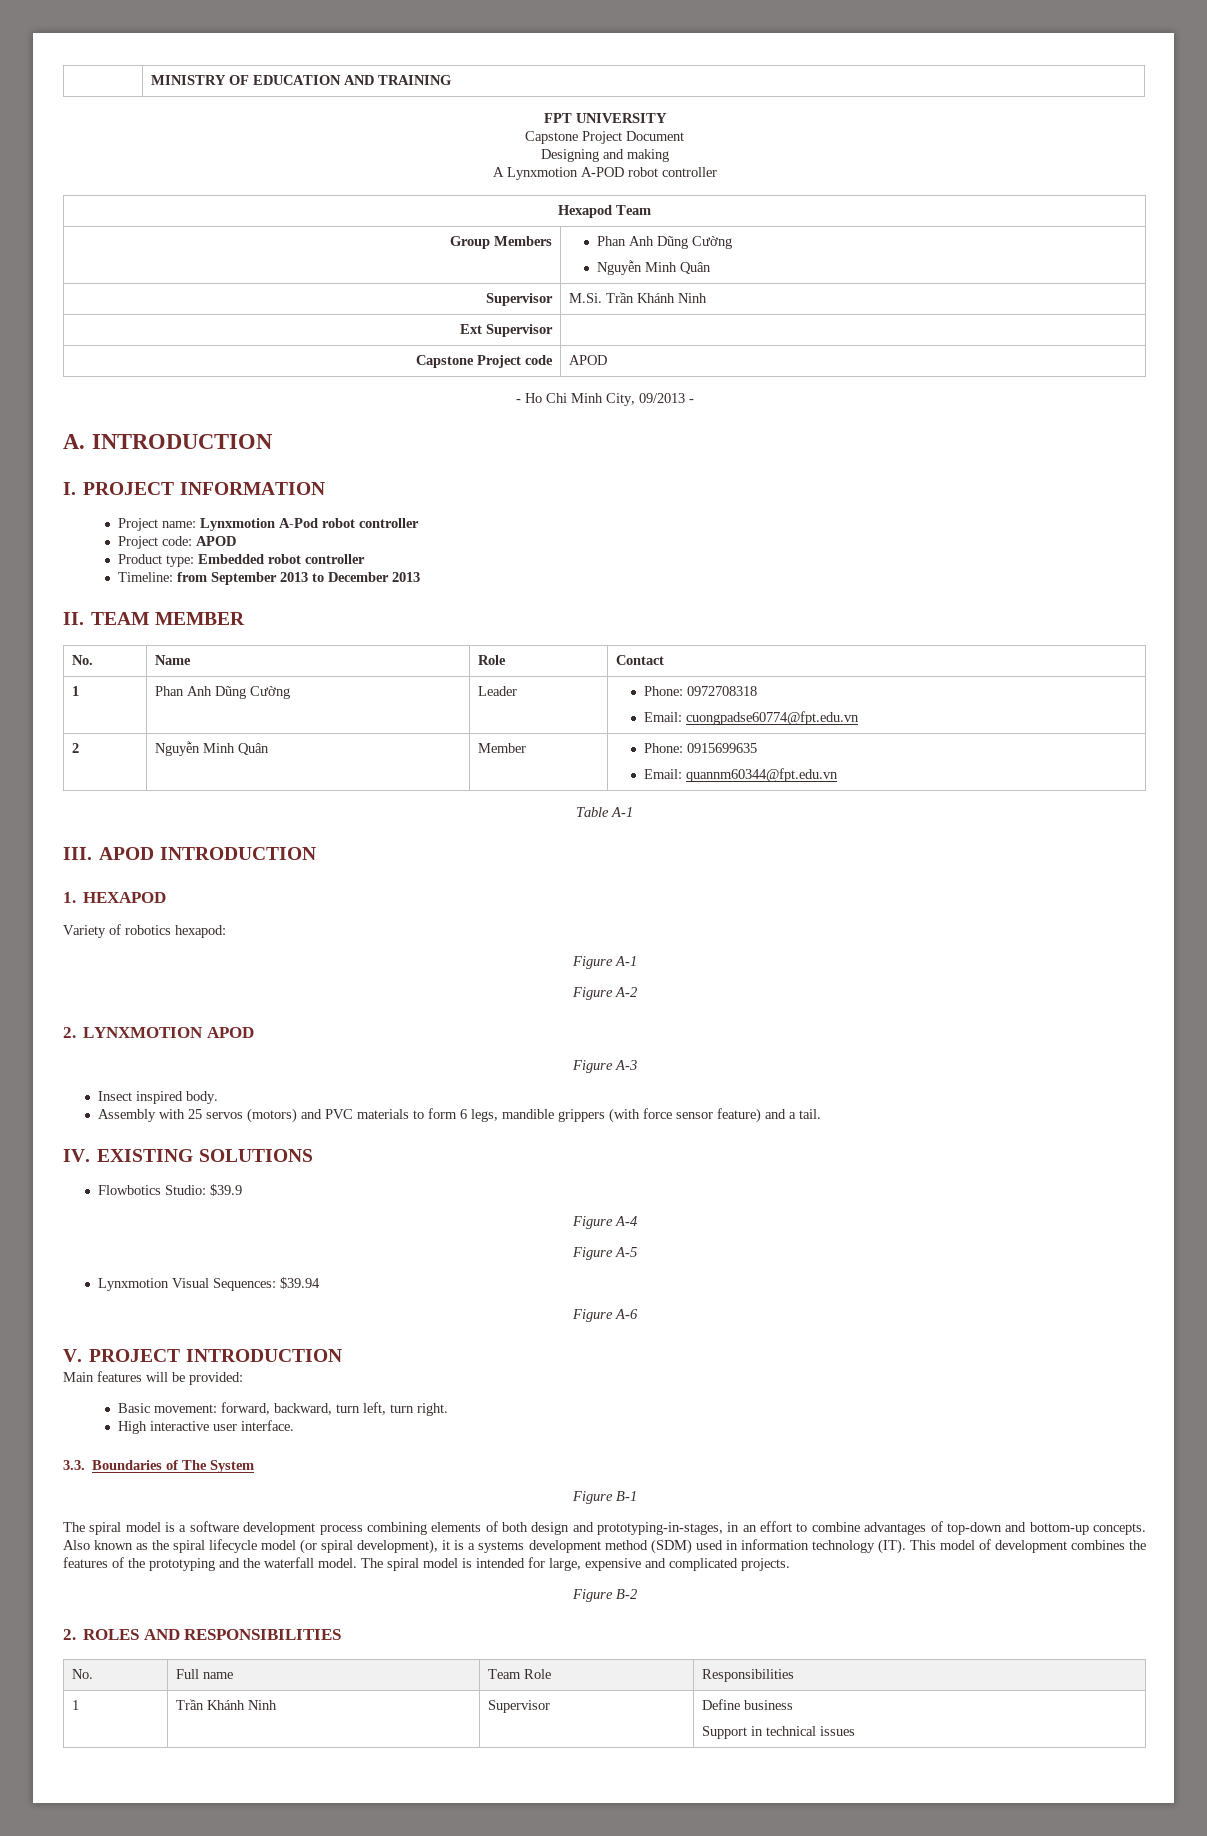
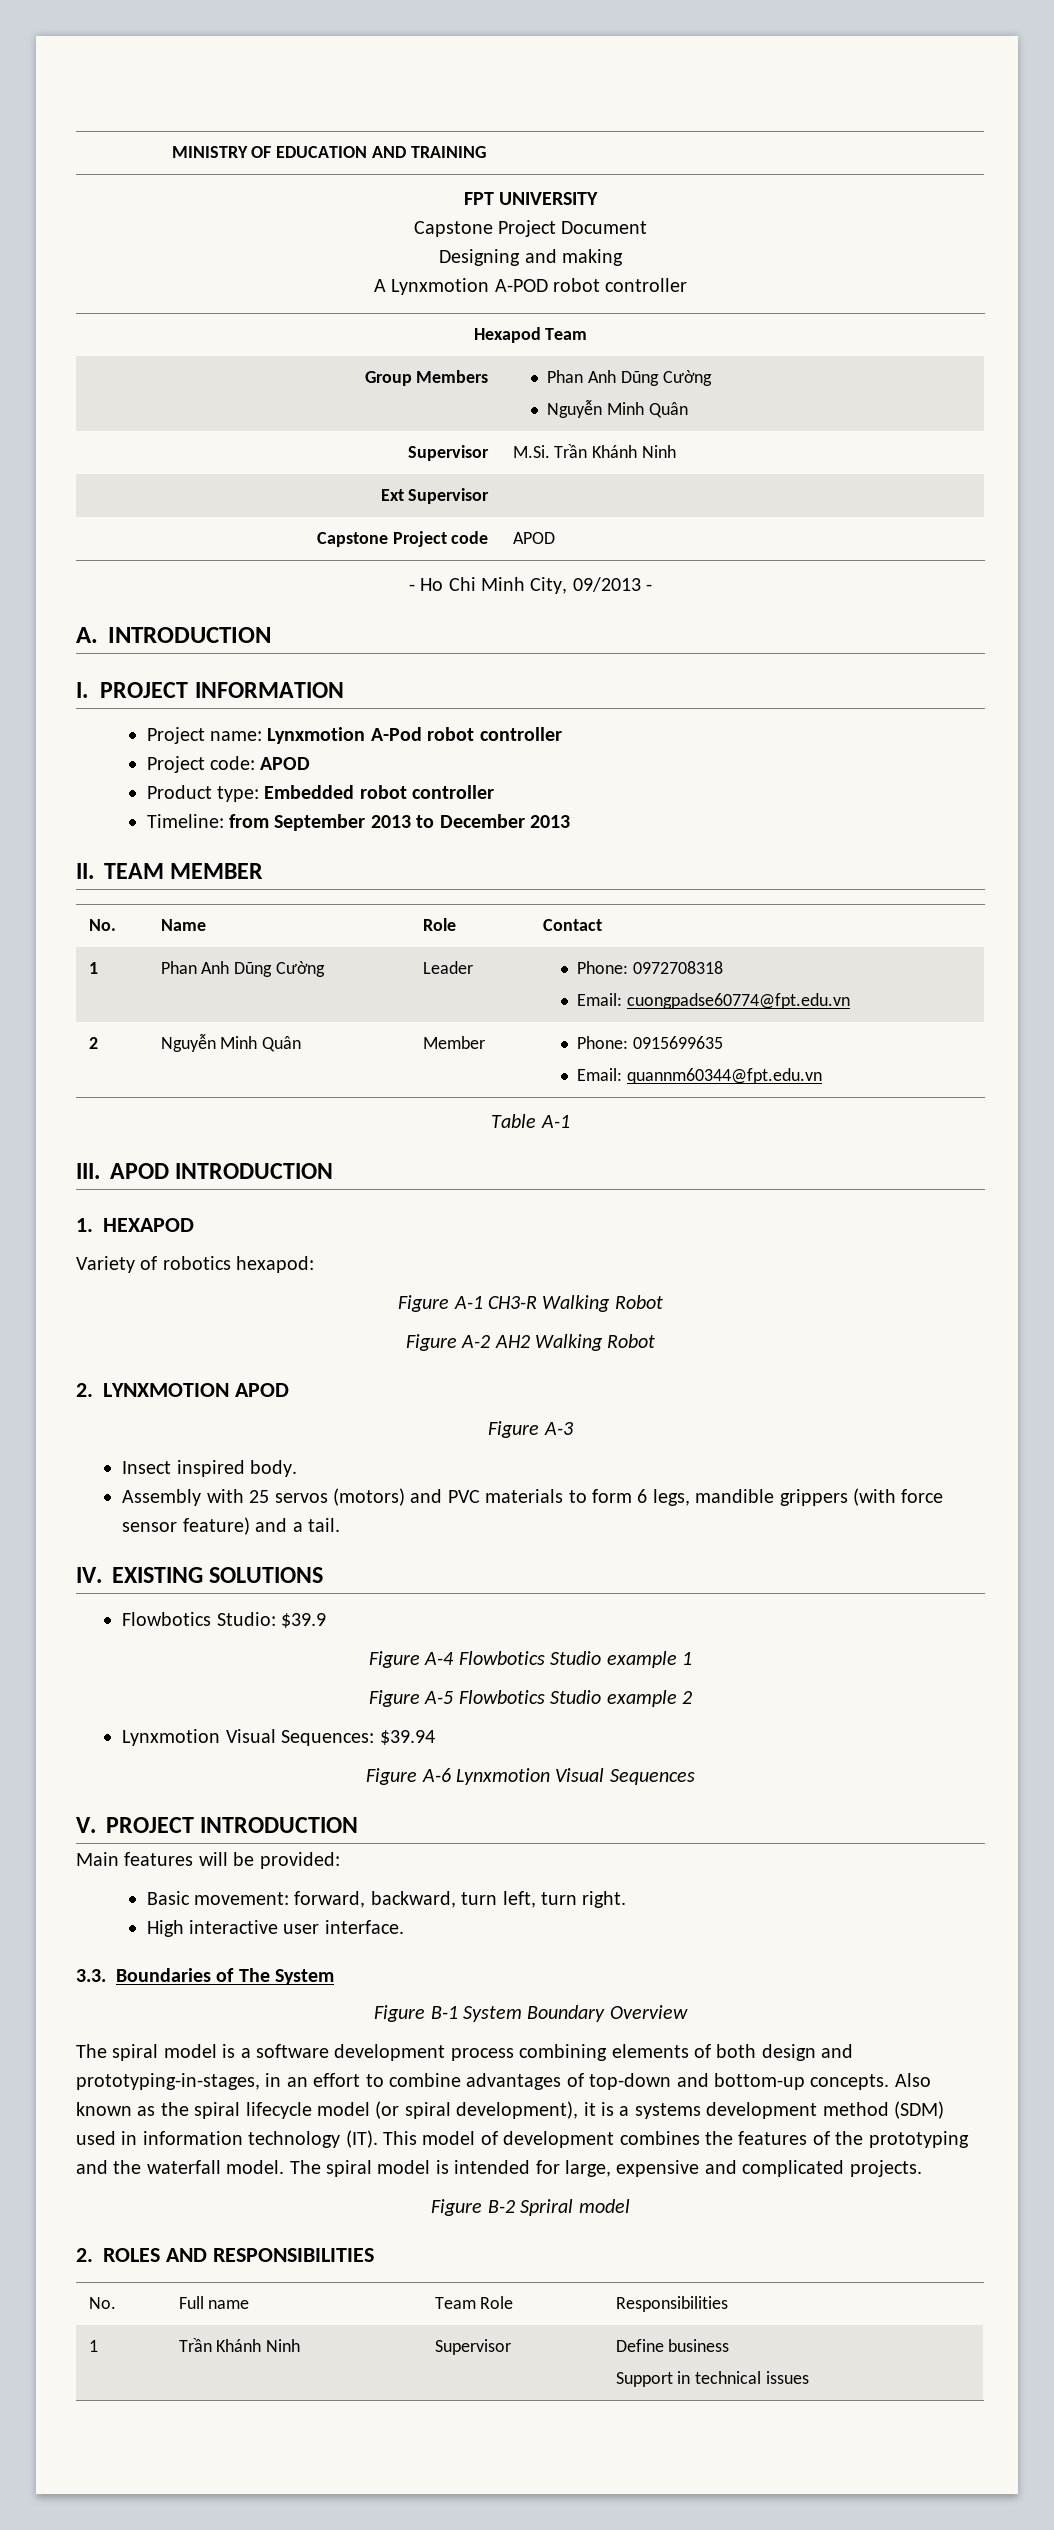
(637, 961) none -> [487,1295,663,1312] CH3-R Walking Robot
(637, 992) none -> [494,1334,656,1351] AH2 Walking Robot
[571,1247,637,1260] // Figure A-5 -> [458,1651,692,1668] [369,1690,692,1707] Flowbotics Studio example 1 // Figure A-5 Flowbotics Studio example 2
(638, 1314) none -> [455,1768,695,1785] Lynxmotion Visual Sequences
(637, 1496) none -> [462,2005,688,2022] System Boundary Overview
(637, 1594) none -> [520,2199,630,2216] Spriral model

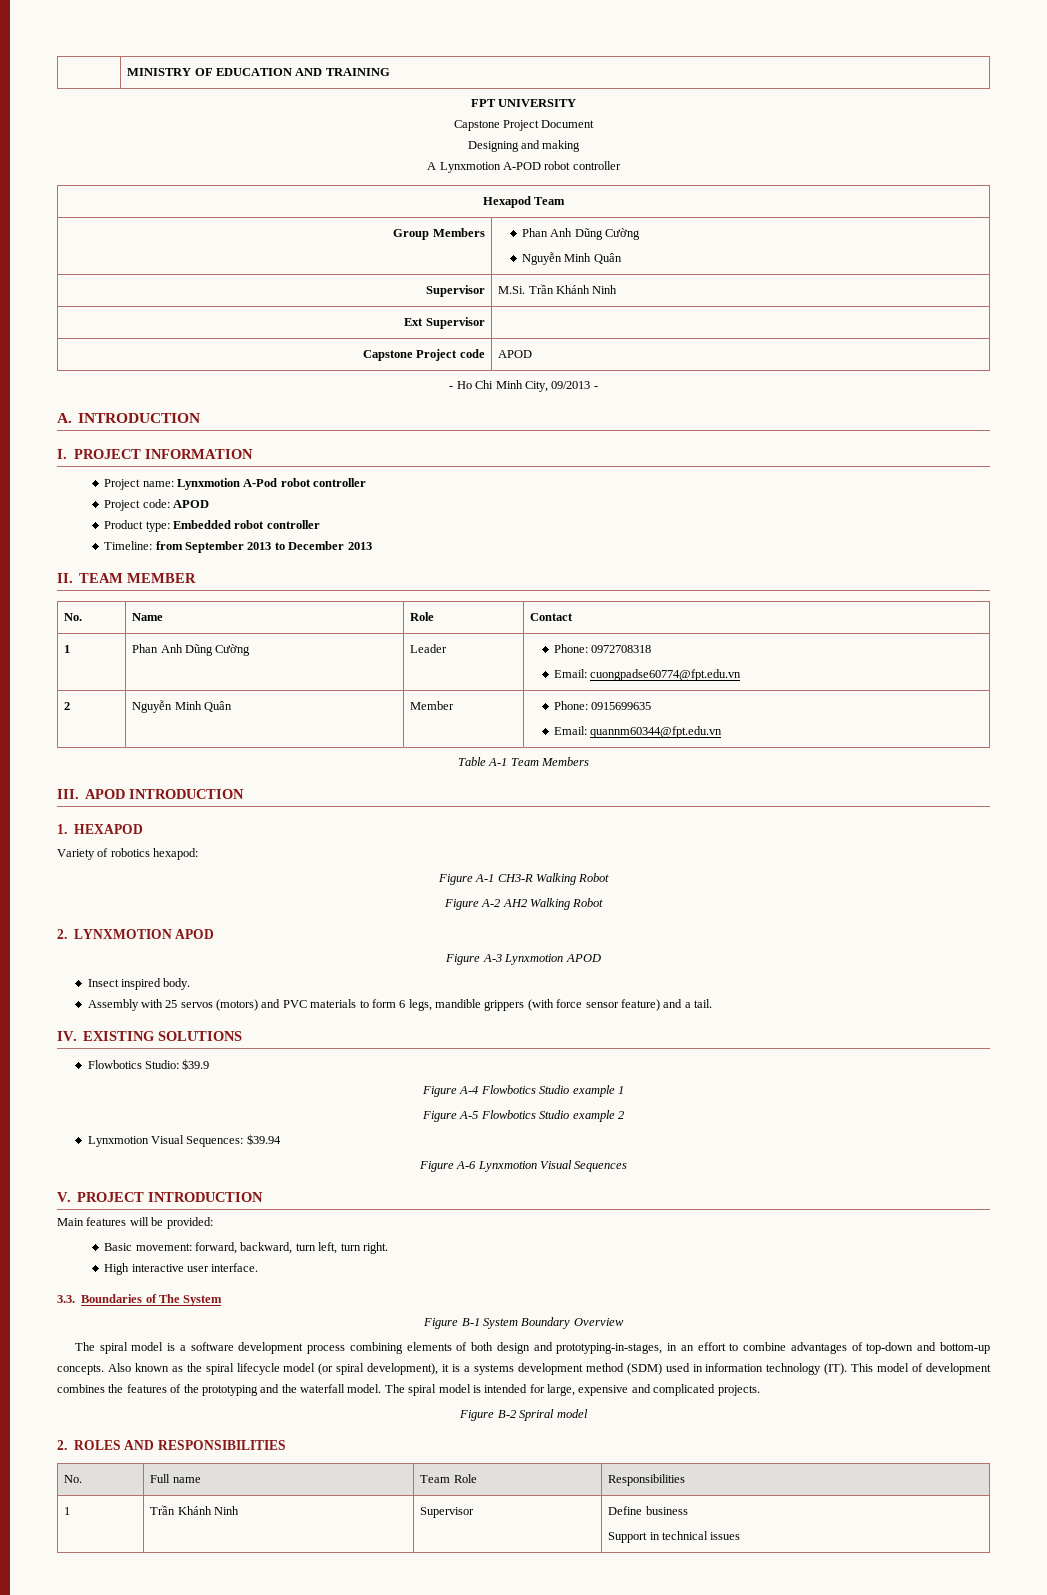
(570, 1121) none -> [510,757,590,766] Team Members
(573, 1428) none -> [504,954,601,965] Lynxmotion APOD

